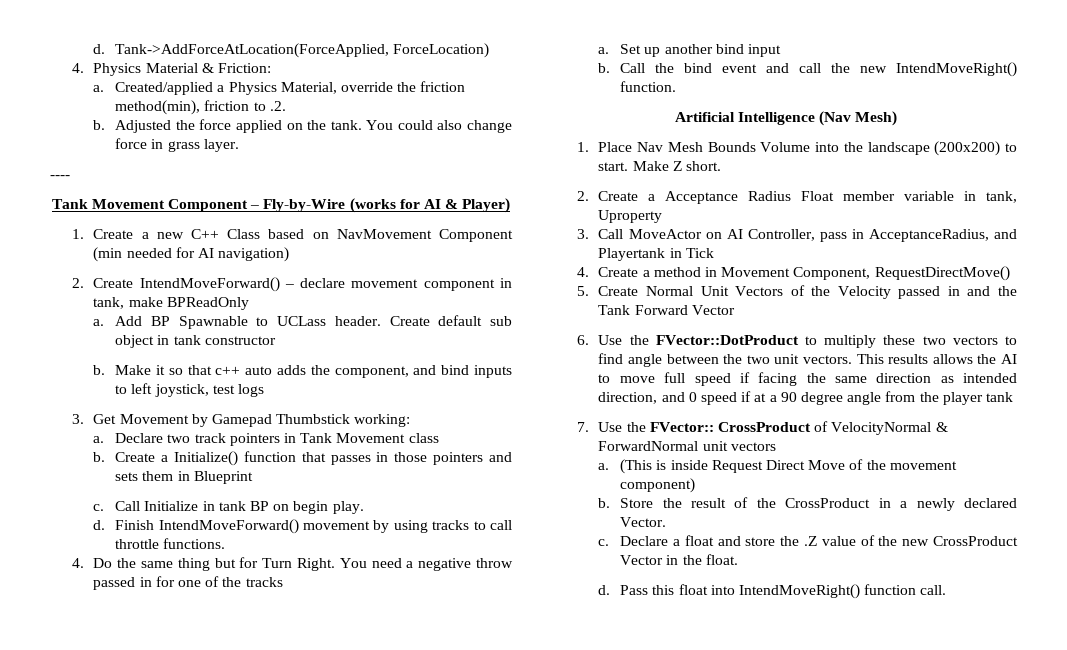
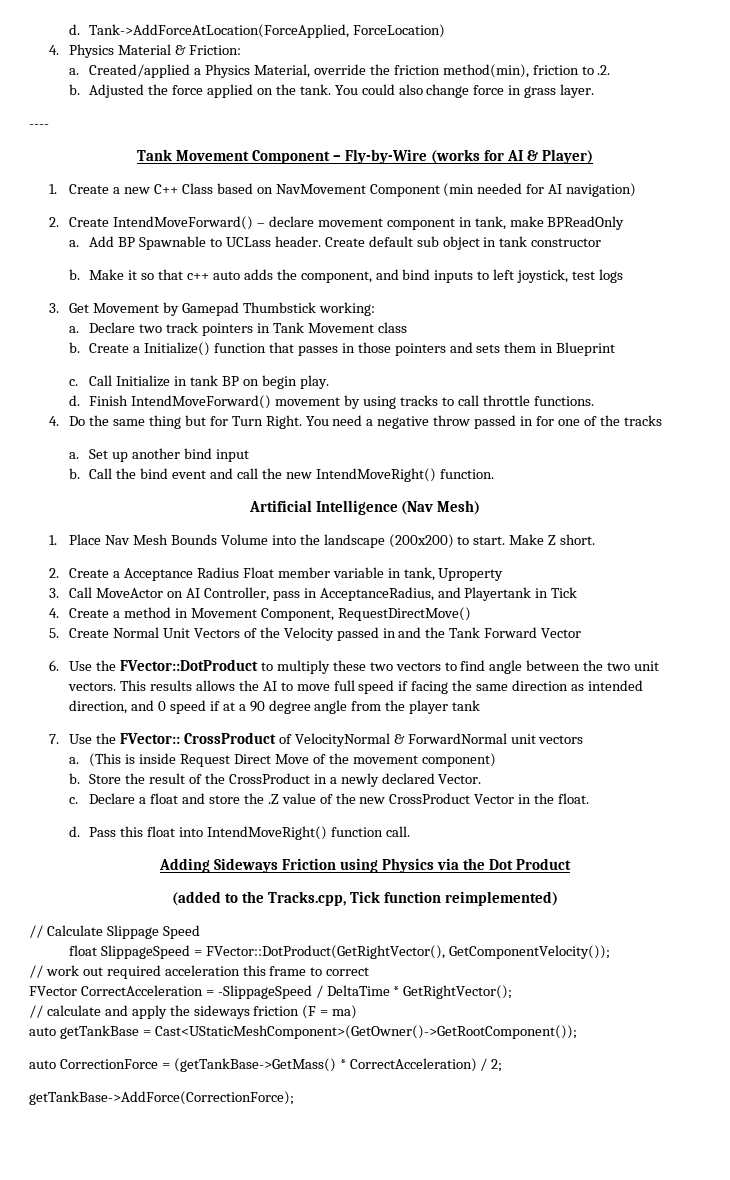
(947, 590) none -> [159,858,571,873] [172,891,558,906] [29,925,200,939] [69,945,610,959] [29,965,370,979] [29,985,513,999] [29,1005,358,1019] [29,1025,577,1039] [29,1058,503,1072] [29,1091,294,1105] // Adding Sideways Friction using Physics via the Dot Product // (added to the Tracks.cpp, Tick function reimplemented) // // Calculate Slippage Speed // float SlippageSpeed = FVector::DotProduct(GetRightVector(), GetComponentVelocity()); // // work out required acceleration this frame to correct // FVector CorrectAcceleration = -SlippageSpeed / DeltaTime * GetRightVector(); // // calculate and apply the sideways friction (F = ma) // auto getTankBase = Cast<UStaticMeshComponent>(GetOwner()->GetRootComponent()); // auto CorrectionForce = (getTankBase->GetMass() * CorrectAcceleration) / 2; // getTankBase->AddForce(CorrectionForce);

